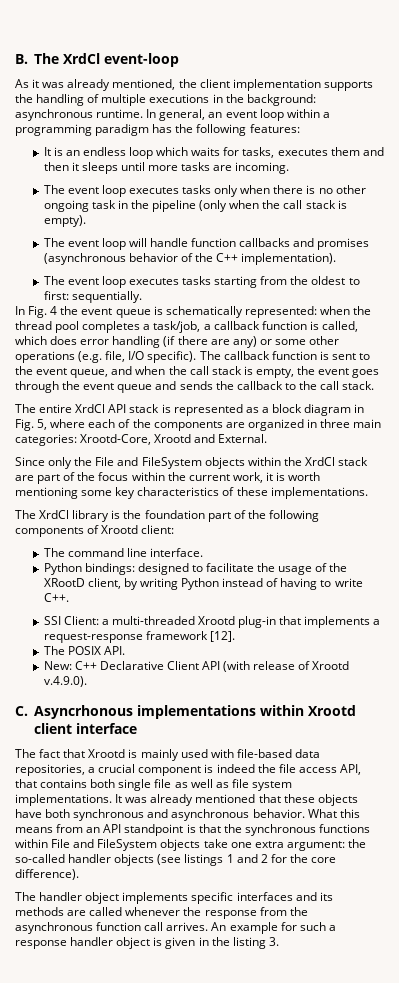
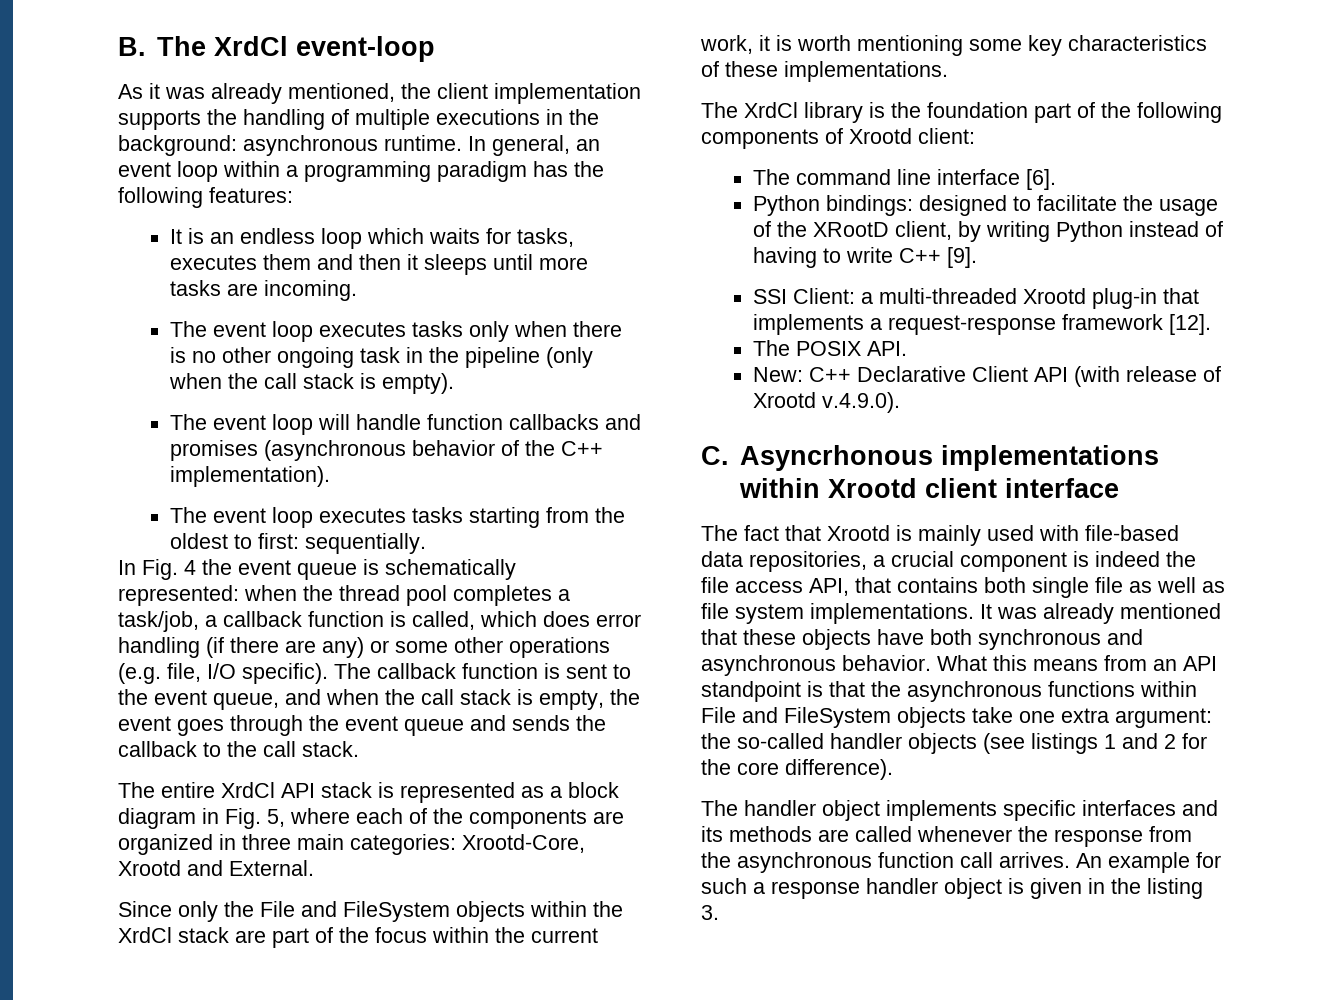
[149,548,203,557] interface. -> [937,169,1057,190] interface [6].
[43,593,69,602] C++. -> [899,247,978,268] C++ [9].
[244,824,316,836] synchronous -> [907,681,1042,702] asynchronous

